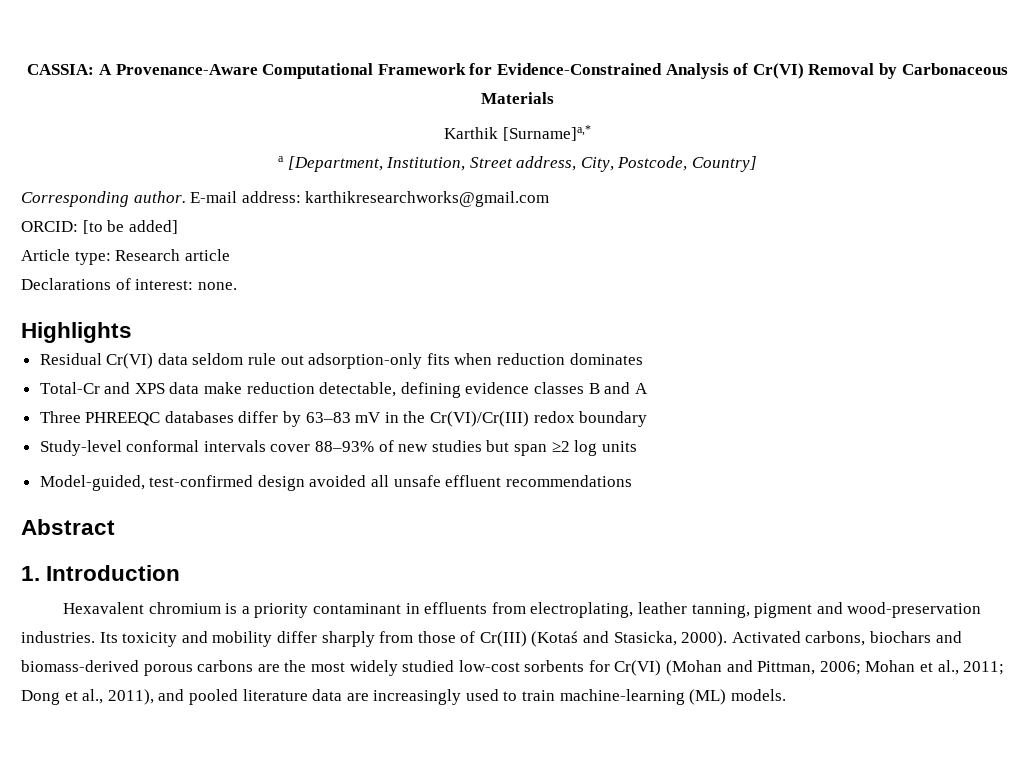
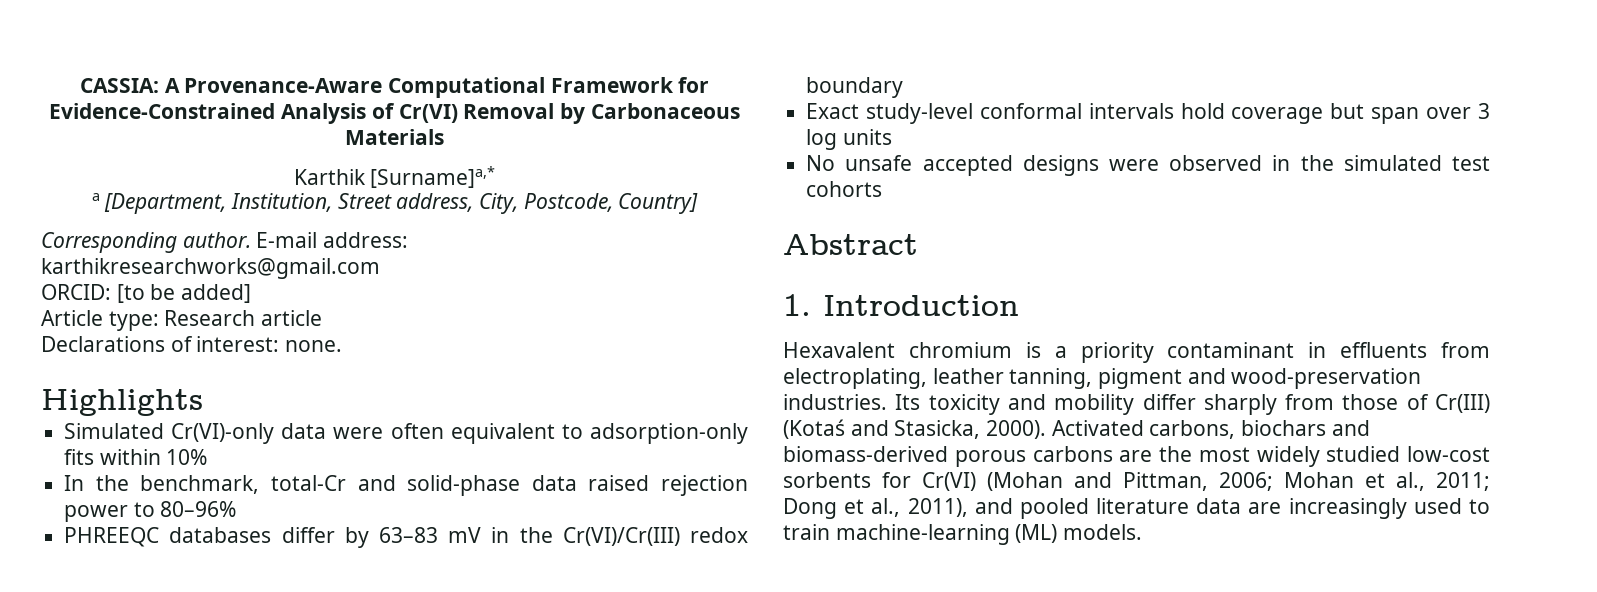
[39,353,643,369] [39,382,648,398] [39,411,81,423] Residual Cr(VI) data seldom rule out adsorption-only fits when reduction dominates // Total-Cr and XPS data make reduction detectable, defining evidence classes B and A // Three -> [64,423,748,444] [64,449,208,465] [64,475,748,496] [64,501,237,522] Simulated Cr(VI)-only data were often equivalent to adsorption-only fits within 10% // In the benchmark, total-Cr and solid-phase data raised rejection power to 80–96% //
[39,440,637,456] [39,475,632,491] Study-level conformal intervals cover 88–93% of new studies but span ≥2 log units // Model-guided, test-confirmed design avoided all unsafe effluent recommendations -> [806,103,1490,124] [806,129,892,150] [806,155,1490,176] [806,181,883,197] Exact study-level conformal intervals hold coverage but span over 3 log units // No unsafe accepted designs were observed in the simulated test cohorts

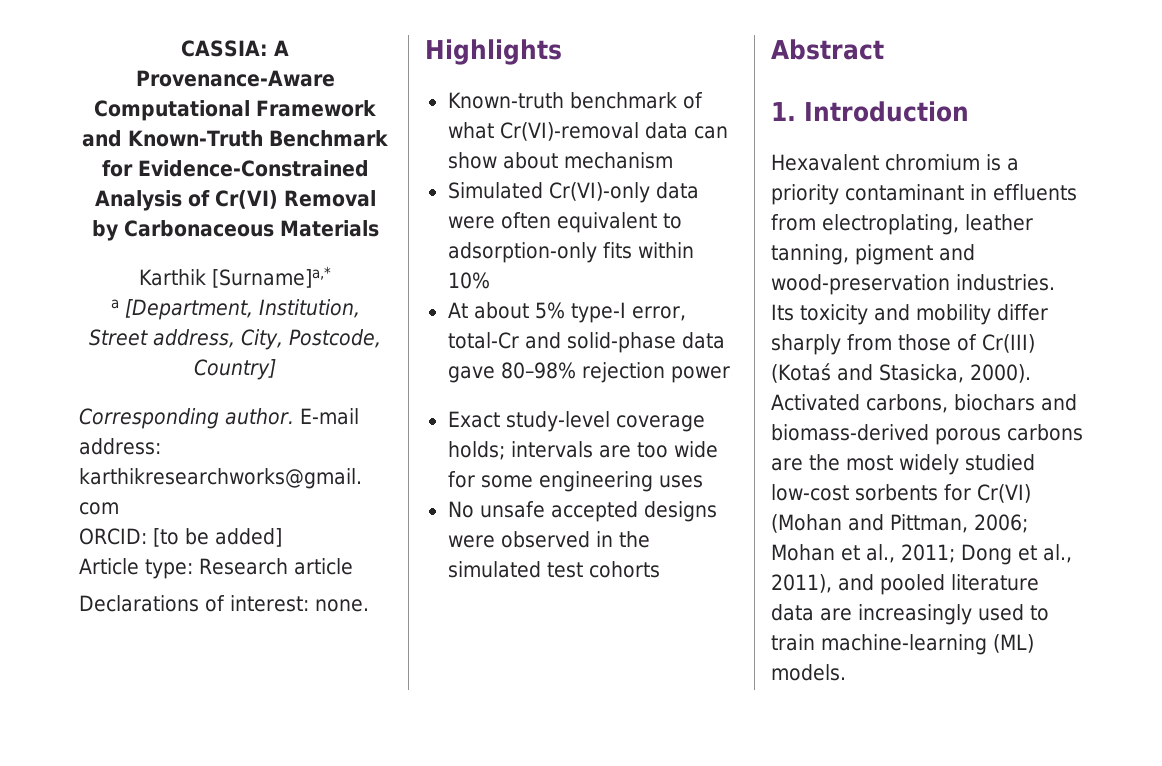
(674, 85) none -> [81,130,389,147] and Known-Truth Benchmark
(203, 402) none -> [447,92,703,109] [447,122,728,141] [447,152,673,169] // Known-truth benchmark of what Cr(VI)-removal data can show about mechanism
[64,475,260,494] In the benchmark, -> [447,302,686,323] At about 5% type-I error,
[588,475,650,491] raised -> [447,362,576,383] gave 80–98%
[133,501,237,517] [64,527,748,548] [806,77,904,98] [806,103,1490,124] [806,129,892,150] to 80–96% // PHREEQC databases differ by 63–83 mV in the Cr(VI)/Cr(III) redox boundary // Exact study-level conformal intervals hold coverage but span over 3 log units -> [447,411,705,432] [447,441,718,460] [447,471,703,492] // Exact study-level coverage holds; intervals are too wide for some engineering uses

